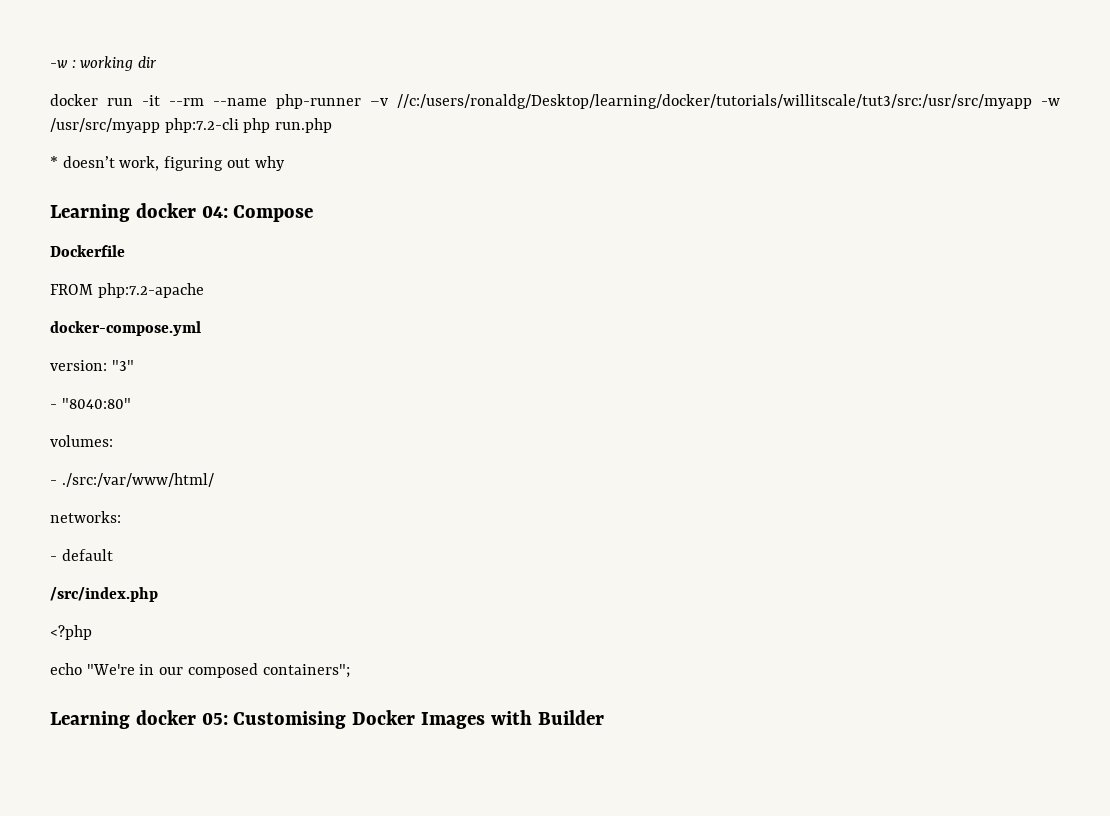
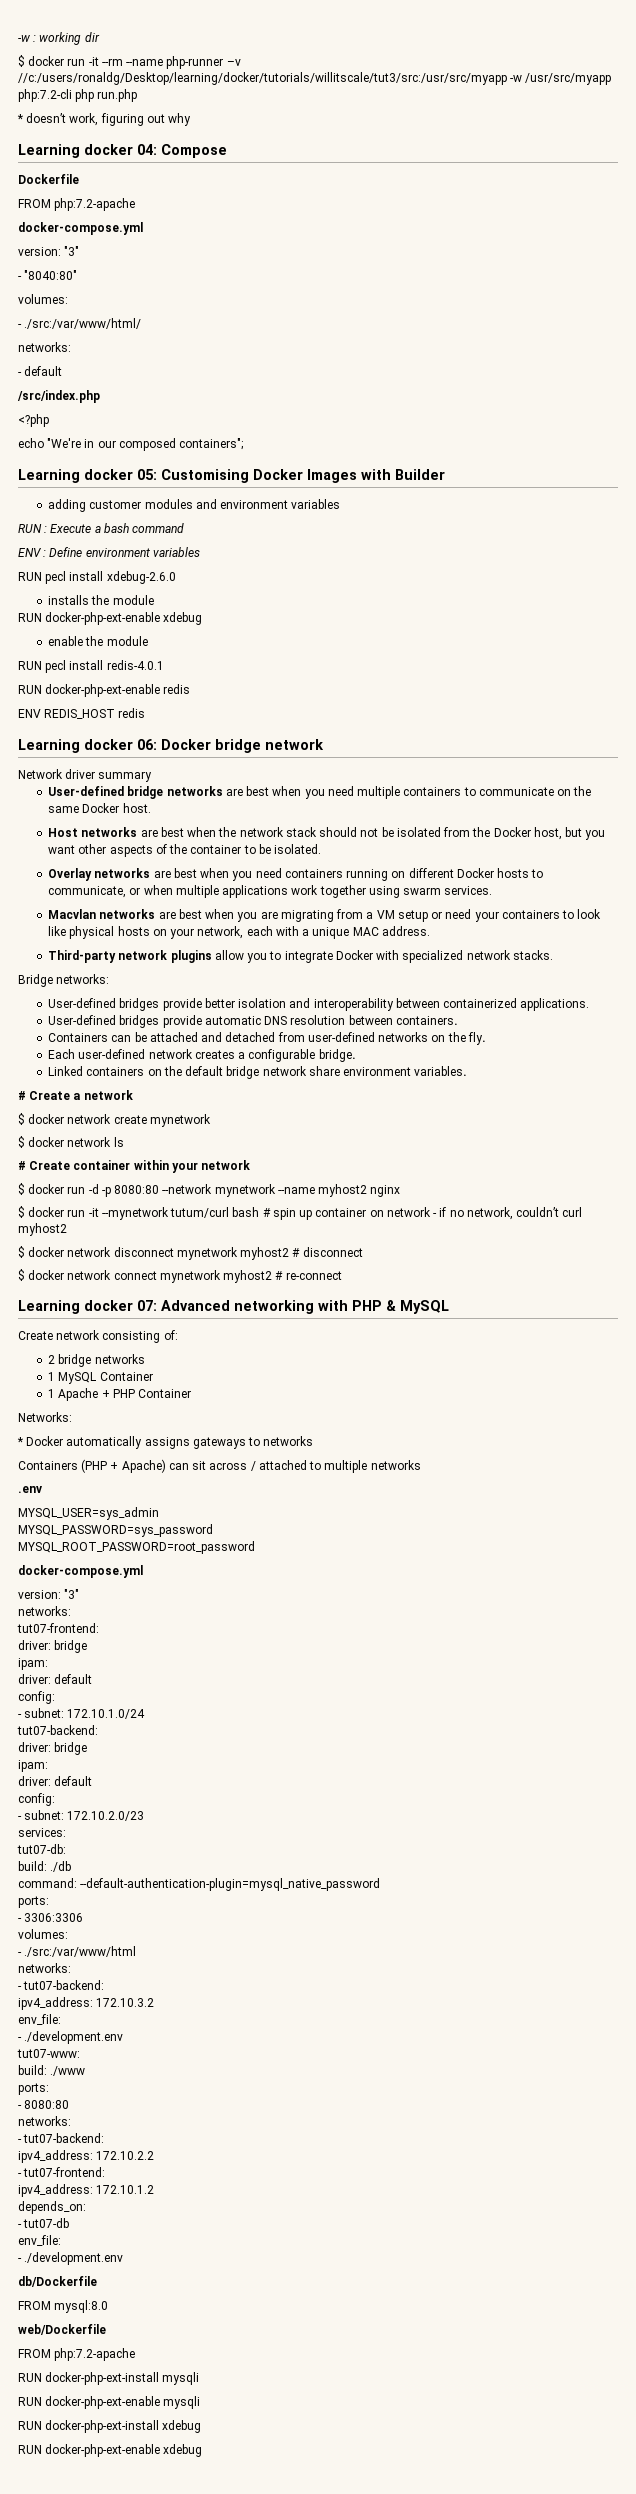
(158, 62) none -> [18,55,25,67] $
(604, 717) none -> [48,499,341,512] [18,523,185,533] [18,547,200,557] [18,571,176,584] [48,595,154,605] [18,612,203,625] [48,636,148,646] [18,660,164,673] [18,684,191,697] [18,708,146,719] [18,739,324,753] [18,769,153,782] [48,786,592,799] [48,803,151,813] [48,827,606,840] [48,844,322,857] [48,868,544,881] [48,885,493,898] [48,909,602,922] [48,926,430,939] [48,950,553,963] [18,974,110,987] [48,998,590,1011] [48,1015,458,1028] [48,1032,486,1045] [48,1049,356,1062] [48,1066,468,1079] [18,1090,133,1100] [18,1113,211,1127] [18,1136,124,1148] [18,1160,251,1173] [18,1183,401,1197] [18,1206,583,1220] [18,1223,67,1236] [18,1246,363,1260] [18,1269,342,1283] [18,1300,449,1314] [18,1330,178,1343] [48,1354,145,1367] [48,1372,153,1384] [48,1388,192,1401] [18,1412,72,1422] [17,1436,314,1449] [18,1459,421,1473] [18,1486,42,1493] [18,1507,159,1520] [18,1524,213,1537] [18,1541,255,1554] [18,1565,143,1578] [18,1589,80,1599] [18,1606,71,1616] [17,1623,99,1633] [18,1640,88,1653] [18,1658,48,1670] [18,1674,93,1684] [18,1691,55,1704] [18,1708,146,1719] [17,1725,98,1735] [18,1742,88,1755] [18,1760,48,1772] [18,1776,93,1786] [18,1793,55,1806] [18,1810,145,1821] [18,1828,66,1837] [17,1844,66,1854] [18,1861,72,1872] [18,1878,381,1891] [18,1896,49,1908] [18,1913,84,1922] [18,1929,68,1939] [18,1946,137,1957] [18,1963,71,1973] [18,1980,105,1990] [18,1997,155,2010] [18,2014,61,2025] [18,2031,124,2044] [17,2049,80,2058] [18,2065,86,2076] [18,2083,49,2095] [18,2100,70,2109] [18,2116,71,2126] [18,2133,105,2143] [18,2150,155,2163] [18,2167,106,2177] [18,2184,155,2197] [18,2201,86,2214] [18,2218,70,2228] [18,2235,61,2246] [18,2252,124,2265] [18,2276,97,2287] [18,2300,109,2313] [18,2324,106,2335] [18,2348,136,2361] [18,2372,200,2385] [18,2396,201,2409] [18,2420,202,2433] [18,2444,203,2457] // adding customer modules and environment variables // RUN : Execute a bash command // ENV : Define environment variables // RUN pecl install xdebug-2.6.0 // installs the module // RUN docker-php-ext-enable xdebug // enable the module // RUN pecl install redis-4.0.1 // RUN docker-php-ext-enable redis // ENV REDIS_HOST redis // Learning docker 06: Docker bridge network // Network driver summary // User-defined bridge networks are best when you need multiple containers to communicate on the same Docker host. // Host networks are best when the network stack should not be isolated from the Docker host, but you want other aspects of the container to be isolated. // Overlay networks are best when you need containers running on different Docker hosts to communicate, or when multiple applications work together using swarm services. // Macvlan networks are best when you are migrating from a VM setup or need your containers to look like physical hosts on your network, each with a unique MAC address. // Third-party network plugins allow you to integrate Docker with specialized network stacks. // Bridge networks: // User-defined bridges provide better isolation and interoperability between containerized applications. // User-defined bridges provide automatic DNS resolution between containers. // Containers can be attached and detached from user-defined networks on the fly. // Each user-defined network creates a configurable bridge. // Linked containers on the default bridge network share environment variables. // # Create a network // $ docker network create mynetwork // $ docker network ls // # Create container within your network // $ docker run -d -p 8080:80 --network mynetwork --name myhost2 nginx // $ docker run -it --mynetwork tutum/curl bash # spin up container on network - if no network, couldn’t curl myhost2 // $ docker network disconnect mynetwork myhost2 # disconnect // $ docker network connect mynetwork myhost2 # re-connect // Learning docker 07: Advanced networking with PHP & MySQL // Create network consisting of: // 2 bridge networks // 1 MySQL Container // 1 Apache + PHP Container // Networks: // * Docker automatically assigns gateways to networks // Containers (PHP + Apache) can sit across / attached to multiple networks // .env // MYSQL_USER=sys_admin // MYSQL_PASSWORD=sys_password // MYSQL_ROOT_PASSWORD=root_password // docker-compose.yml // version: "3" // networks: // tut07-frontend: // driver: bridge // ipam: // driver: default // config: // - subnet: 172.10.1.0/24 // tut07-backend: // driver: bridge // ipam: // driver: default // config: // - subnet: 172.10.2.0/23 // services: // tut07-db: // build: ./db // command: --default-authentication-plugin=mysql_native_password // ports: // - 3306:3306 // volumes: // - ./src:/var/www/html // networks: // - tut07-backend: // ipv4_address: 172.10.3.2 // env_file: // - ./development.env // tut07-www: // build: ./www // ports: // - 8080:80 // networks: // - tut07-backend: // ipv4_address: 172.10.2.2 // - tut07-frontend: // ipv4_address: 172.10.1.2 // depends_on: // - tut07-db // env_file: // - ./development.env // db/Dockerfile // FROM mysql:8.0 // web/Dockerfile // FROM php:7.2-apache // RUN docker-php-ext-install mysqli // RUN docker-php-ext-enable mysqli // RUN docker-php-ext-install xdebug // RUN docker-php-ext-enable xdebug

